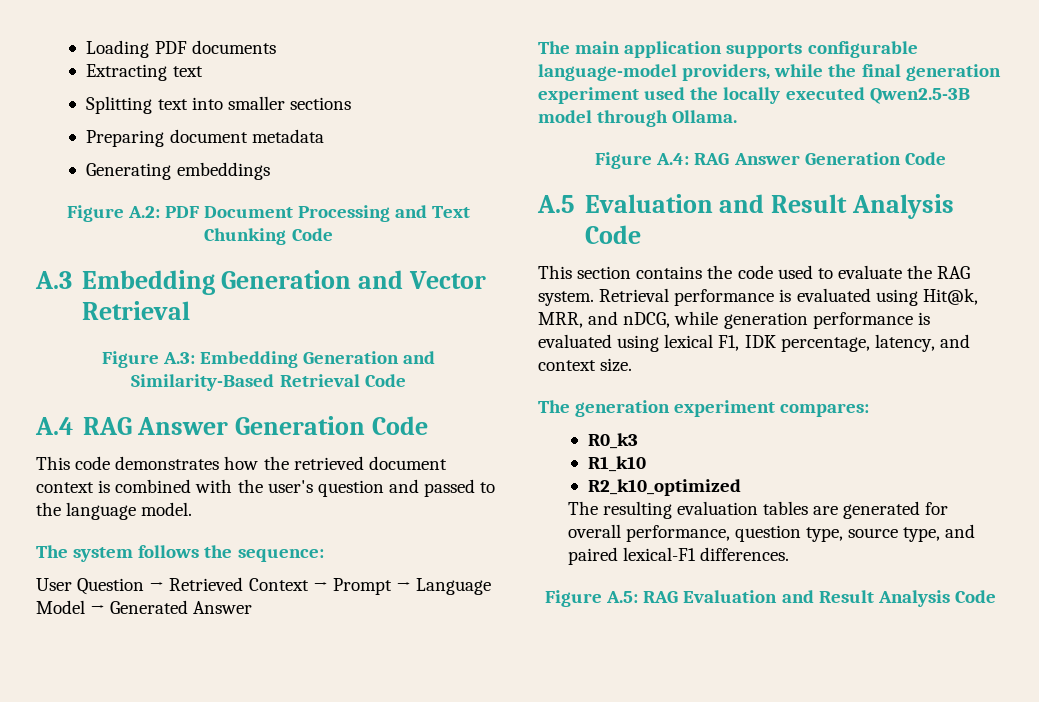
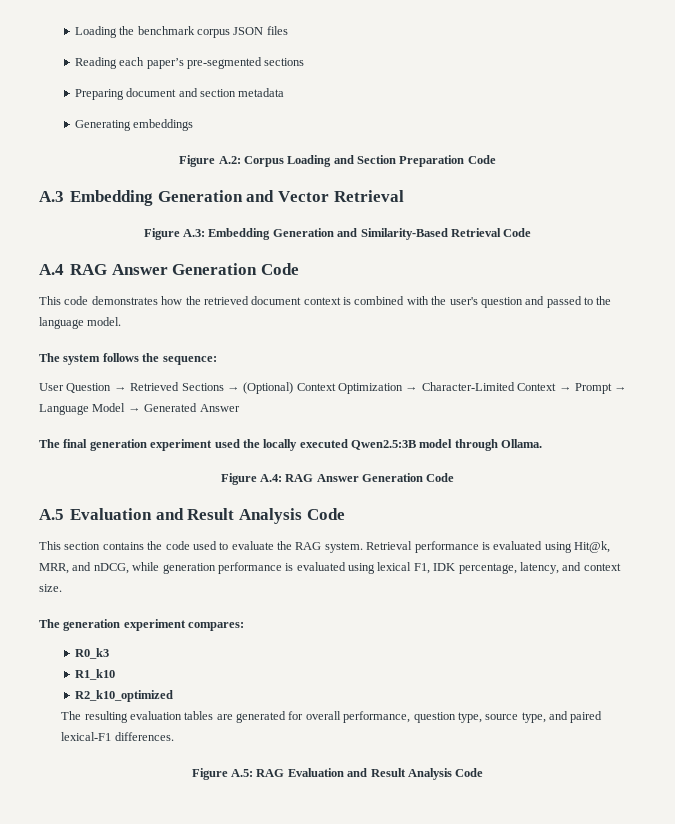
[86,40,276,58] [86,64,203,81] [86,96,285,114] Loading PDF documents // Extracting text // Splitting text into smaller -> [74,26,288,38] [74,57,263,69] Loading the benchmark corpus JSON files // Reading each paper’s pre-segmented
(248, 136) none -> [178,88,237,97] and section
[164,205,471,222] [204,228,287,245] PDF Document Processing and Text Chunking -> [243,155,465,167] Corpus Loading and Section Preparation
(244, 584) none -> [181,382,515,394] Sections → (Optional) Context Optimization → Character-Limited
[575,41,918,58] [538,64,857,81] main application supports configurable language-model providers, while the -> (60, 443) none
[869,88,970,104] Qwen2.5-3B -> [351,440,416,450] Qwen2.5:3B

